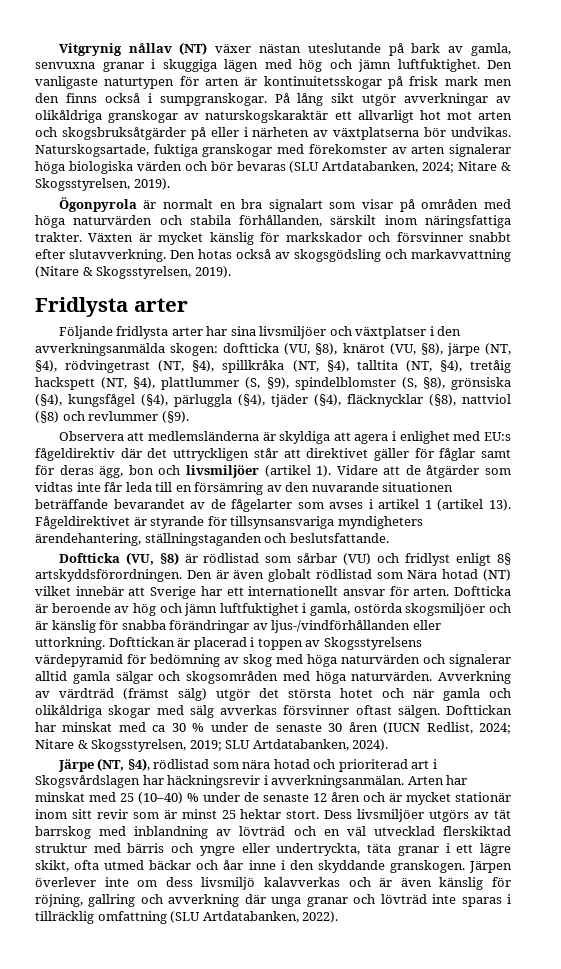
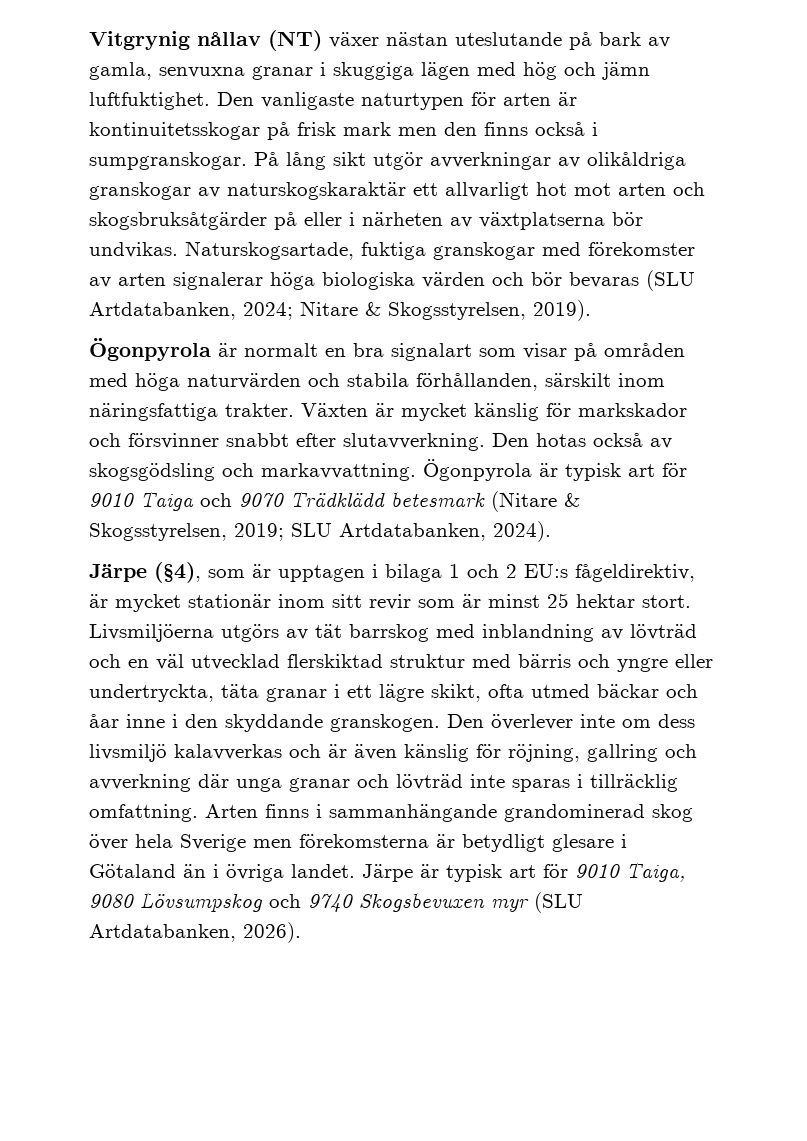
[411,249,511,262] [35,266,231,279] [35,297,188,317] [58,326,462,339] [35,343,511,356] [35,360,512,373] [35,377,511,390] [35,394,511,407] [35,411,189,423] [58,431,511,444] [35,448,511,461] [35,465,511,478] [35,482,454,495] [35,499,512,512] [35,516,423,529] [35,533,389,546] [58,552,511,566] [35,569,511,582] [35,586,511,599] [35,603,511,616] [35,620,441,633] [35,637,422,650] [35,654,511,667] [35,671,511,684] [35,688,511,701] [35,705,512,718] [35,722,511,734] [35,739,74,749] markavvattning (Nitare & Skogsstyrelsen, 2019). // Fridlysta arter // Följande fridlysta arter har sina livsmiljöer och växtplatser i den avverkningsanmälda skogen: doftticka (VU, §8), knärot (VU, §8), järpe (NT, §4), rödvingetrast (NT, §4), spillkråka (NT, §4), talltita (NT, §4), tretåig hackspett (NT, §4), plattlummer (S, §9), spindelblomster (S, §8), grönsiska (§4), kungsfågel (§4), pärluggla (§4), tjäder (§4), fläcknycklar (§8), nattviol (§8) och revlummer (§9). // Observera att medlemsländerna är skyldiga att agera i enlighet med EU:s fågeldirektiv där det uttryckligen står att direktivet gäller för fåglar samt för deras ägg, bon och livsmiljöer (artikel 1). Vidare att de åtgärder som vidtas inte får leda till en försämring av den nuvarande situationen beträffande bevarandet av de fågelarter som avses i artikel 1 (artikel 13). Fågeldirektivet är styrande för tillsynsansvariga myndigheters ärendehantering, ställningstaganden och beslutsfattande. // Doftticka (VU, §8) är rödlistad som sårbar (VU) och fridlyst enligt 8§ artskyddsförordningen. Den är även globalt rödlistad som Nära hotad (NT) vilket innebär att Sverige har ett internationellt ansvar för arten. Doftticka är beroende av hög och jämn luftfuktighet i gamla, ostörda skogsmiljöer och är känslig för snabba förändringar av ljus-/vindförhållanden eller uttorkning. Dofttickan är placerad i toppen av Skogsstyrelsens värdepyramid för bedömning av skog med höga naturvärden och signalerar alltid gamla sälgar och skogsområden med höga naturvärden. Avverkning av värdträd (främst sälg) utgör det största hotet och när gamla och olikåldriga skogar med sälg avverkas försvinner oftast sälgen. Dofttickan har minskat med ca 30 % under de senaste 30 åren (IUCN Redlist, 2024; Nitare -> [261,459,687,481] [89,491,557,512] markavvattning. Ögonpyrola är typisk art för 9010 Taiga och 9070 Trädklädd betesmark (Nitare
[97,758,437,772] [35,775,468,788] [35,792,385,804] (NT, §4), rödlistad som nära hotad och prioriterad art i Skogsvårdslagen har häckningsrevir i avverkningsanmälan. Arten har minskat med 25 (10–40) % under de senaste 12 åren och -> [154,562,695,583] (§4), som är upptagen i bilaga 1 och 2 EU:s fågeldirektiv,
[324,809,425,822] Dess livsmiljöer -> [89,624,214,642] Livsmiljöerna
[468,861,512,873] Järpen -> [447,714,484,728] Den
[97,911,339,924] omfattning (SLU Artdatabanken, 2022). -> [89,804,693,822] [89,834,627,852] [89,862,685,882] [89,892,583,913] [89,922,301,943] omfattning. Arten finns i sammanhängande grandominerad skog över hela Sverige men förekomsterna är betydligt glesare i Götaland än i övriga landet. Järpe är typisk art för 9010 Taiga, 9080 Lövsumpskog och 9740 Skogsbevuxen myr (SLU Artdatabanken, 2026).

